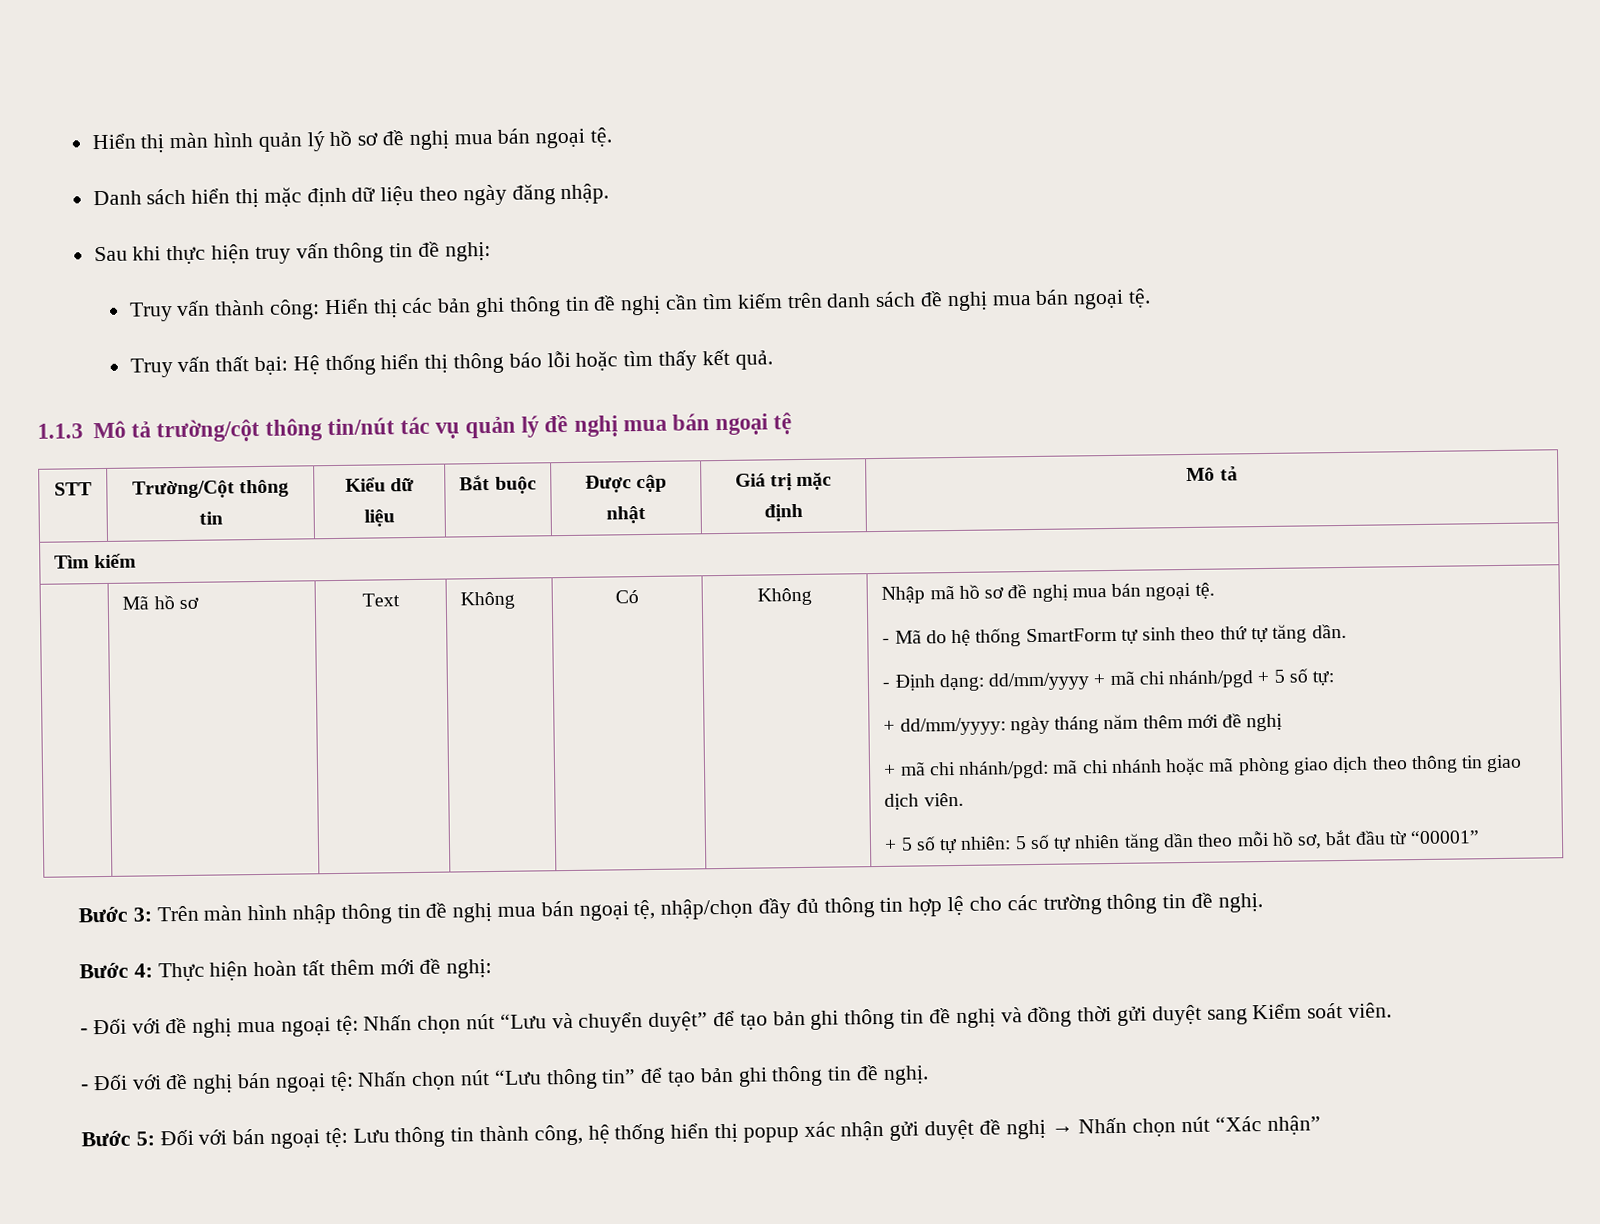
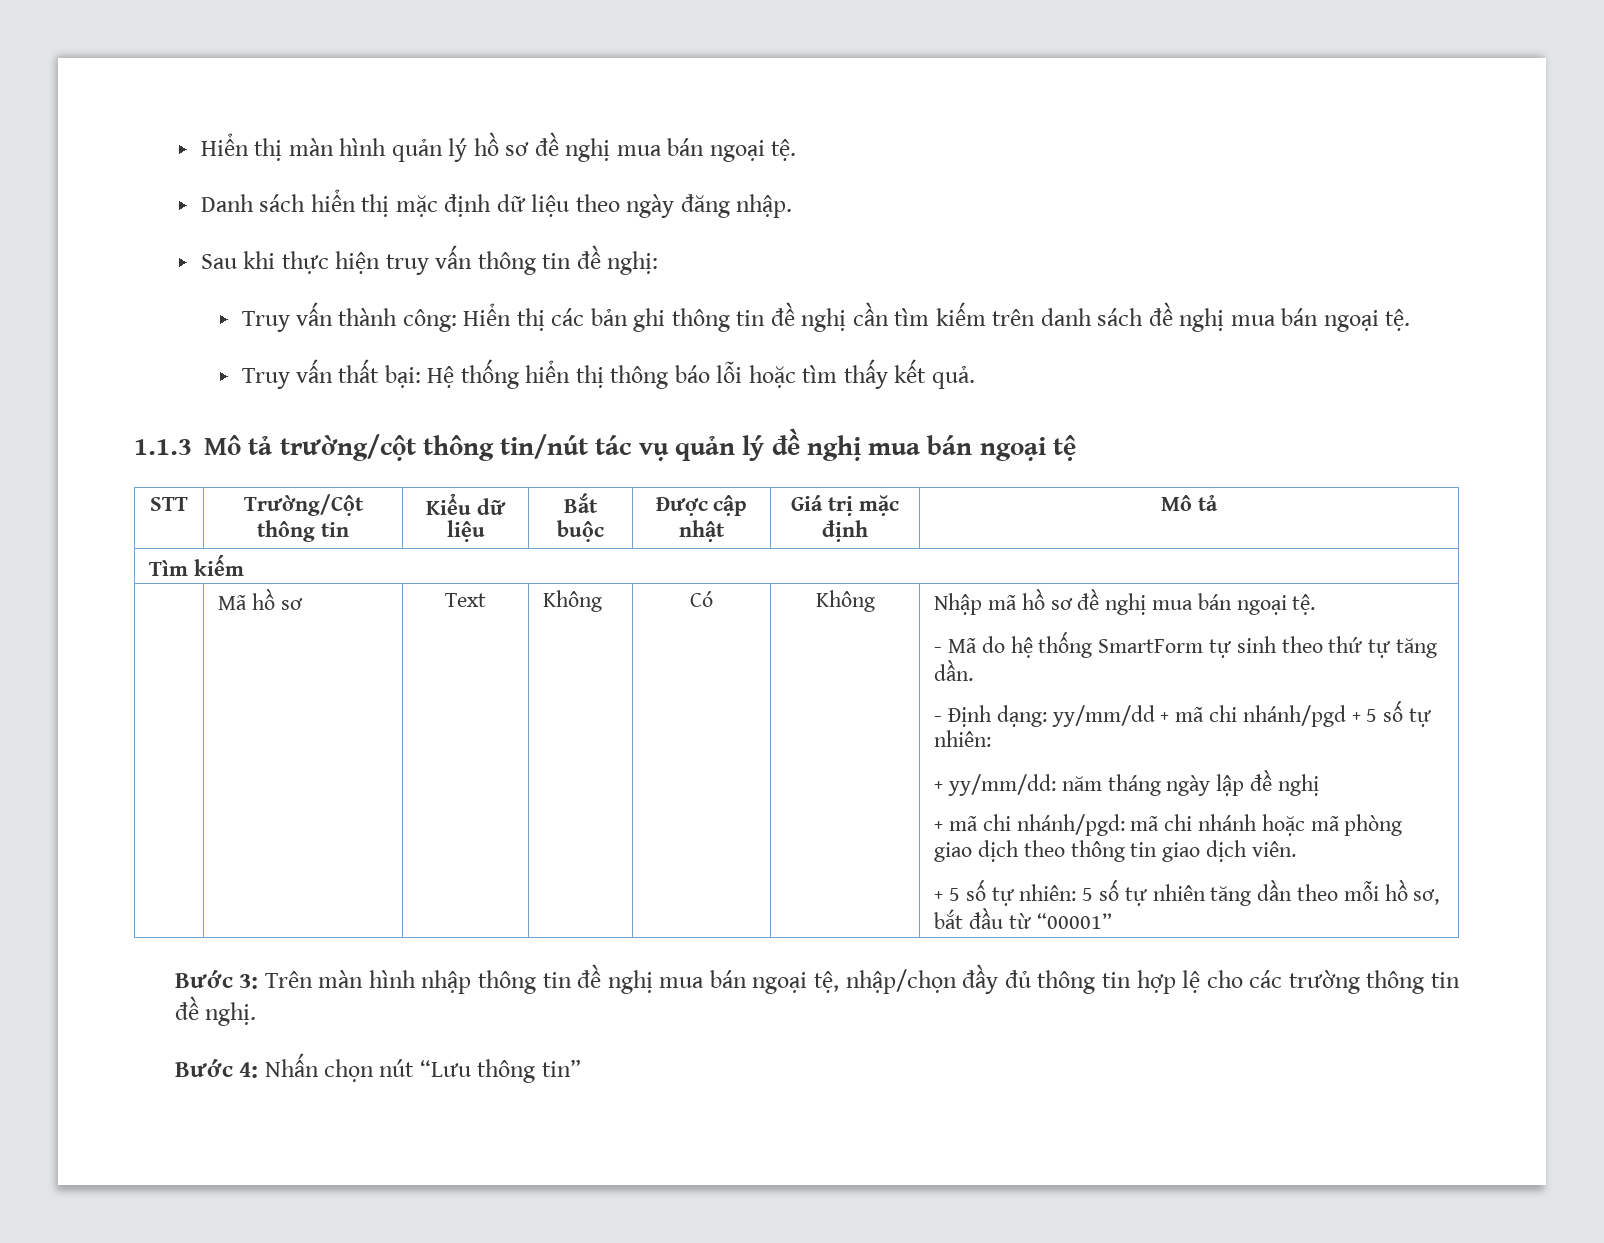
[988,672,1091,691] dd/mm/yyyy -> [1051,705,1155,727] yy/mm/dd
[1312,671,1335,686] [883,714,1219,736] tự: // + dd/mm/yyyy: ngày tháng năm thêm mới -> [1409,708,1432,727] [934,730,992,747] [934,774,1245,796] tự nhiên: // + yy/mm/dd: năm tháng ngày lập
[157,958,493,982] [79,1002,1392,1038] [80,1071,354,1094] Thực hiện hoàn tất thêm mới đề nghị: // - Đối với đề nghị mua ngoại tệ: Nhấn chọn nút “Lưu và chuyển duyệt” để tạo bản ghi thông tin đề nghị và đồng thời gửi duyệt sang Kiểm soát viên. // - Đối với đề nghị bán ngoại tệ: -> (259, 1070) none
[640,1065,929,1087] [80,1115,1321,1149] để tạo bản ghi thông tin đề nghị. // Bước 5: Đối với bán ngoại tệ: Lưu thông tin thành công, hệ thống hiển thị popup xác nhận gửi duyệt đề nghị → Nhấn chọn nút “Xác nhận” -> (581, 1068) none

